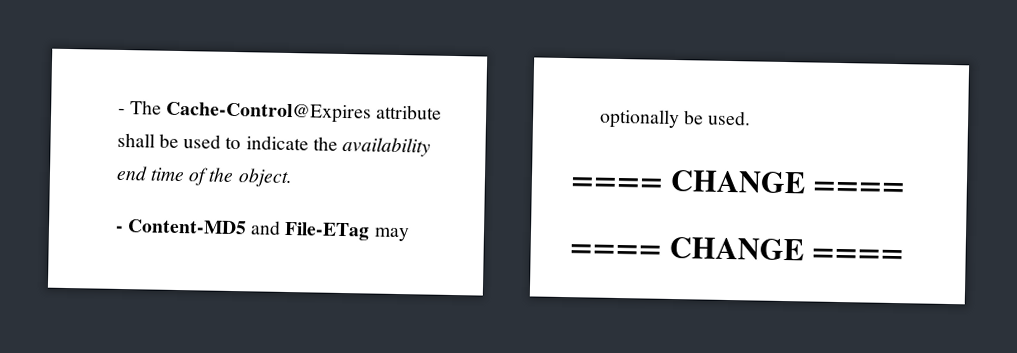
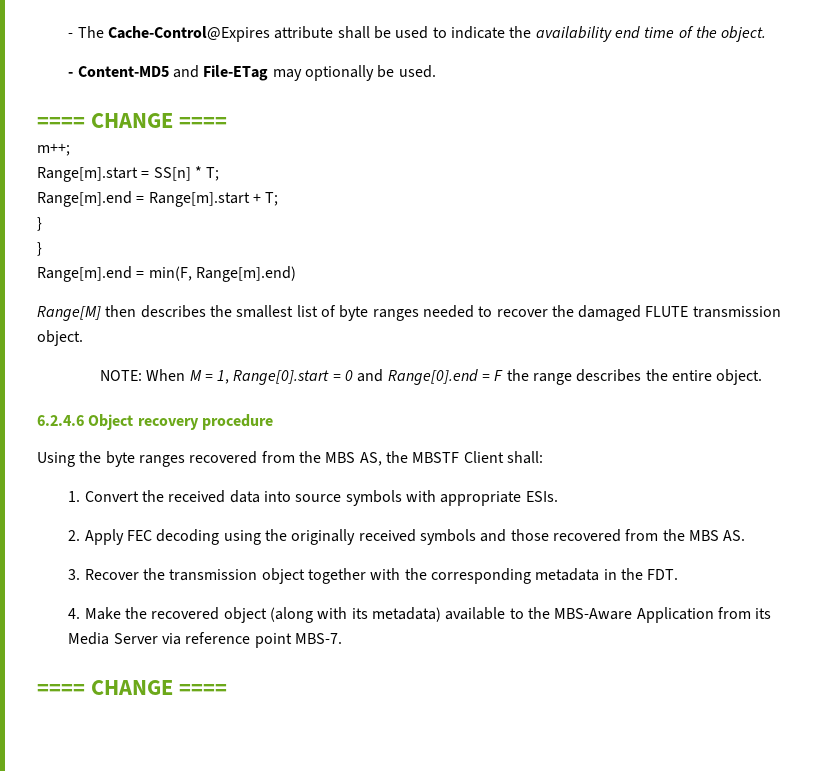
(906, 188) none -> [37,143,70,156] [37,166,220,182] [37,191,279,207] [37,217,42,231] [37,242,42,256] [37,266,296,282] [37,305,781,321] [37,330,83,346] [99,369,763,385] [37,414,273,430] [37,451,543,467] [68,490,558,506] [68,529,746,545] [68,568,679,584] [68,607,772,623] [68,632,343,648] // m++; // Range[m].start = SS[n] * T; // Range[m].end = Range[m].start + T; // } // } // Range[m].end = min(F, Range[m].end) // Range[M] then describes the smallest list of byte ranges needed to recover the damaged FLUTE transmission object. // NOTE: When M = 1, Range[0].start = 0 and Range[0].end = F the range describes the entire object. // 6.2.4.6 Object recovery procedure // Using the byte ranges recovered from the MBS AS, the MBSTF Client shall: // 1. Convert the received data into source symbols with appropriate ESIs. // 2. Apply FEC decoding using the originally received symbols and those recovered from the MBS AS. // 3. Recover the transmission object together with the corresponding metadata in the FDT. // 4. Make the recovered object (along with its metadata) available to the MBS-Aware Application from its Media Server via reference point MBS-7.

